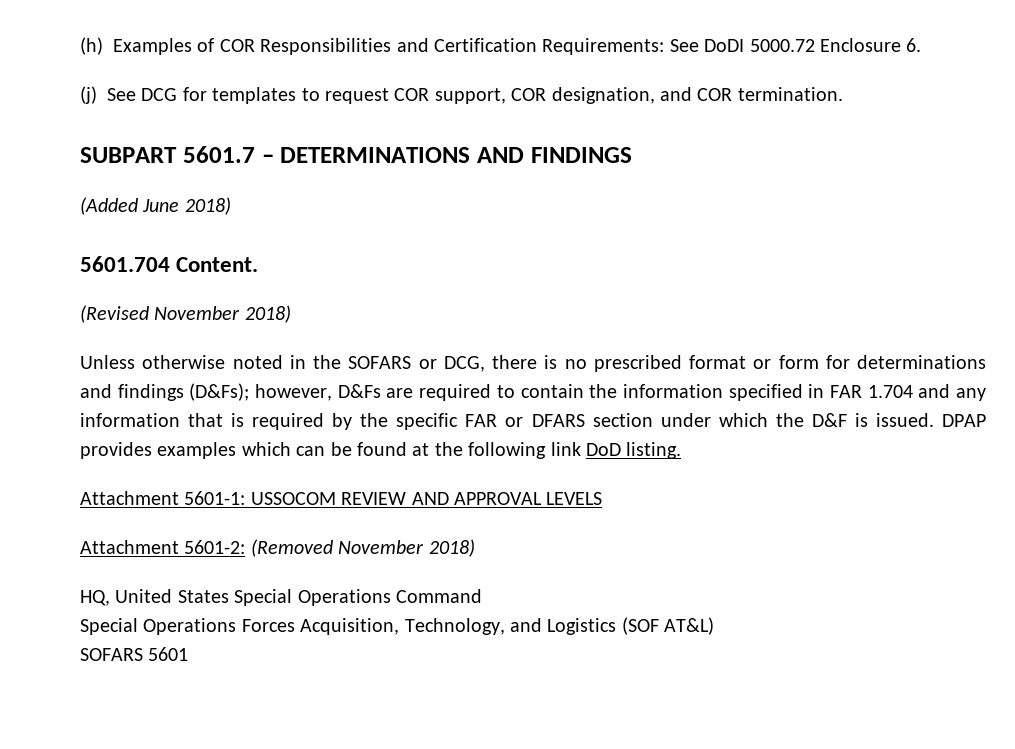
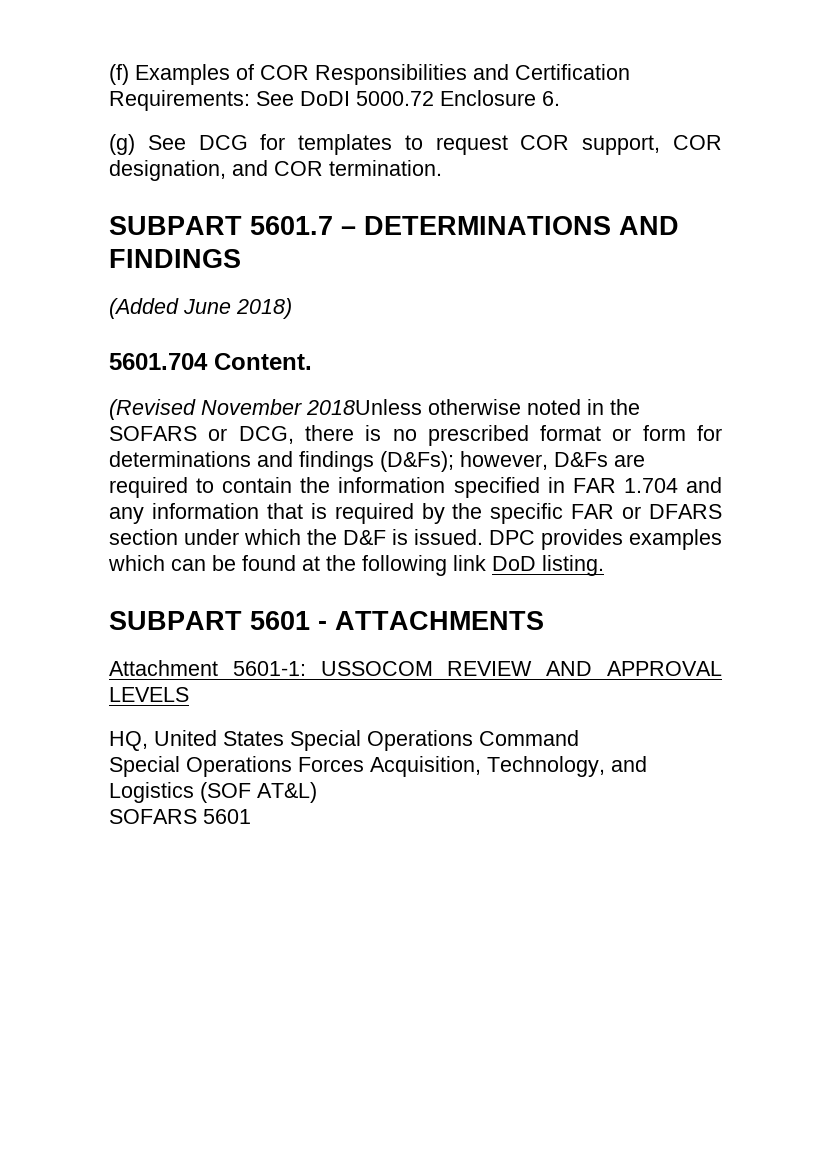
[80,37,103,55] (h) -> [109,64,129,85] (f)
[80,86,97,104] (j) -> [109,134,135,155] (g)
[244,305,291,323] [80,355,135,369] 2018) // Unless -> [306,399,422,415] 2018Unless
[941,414,986,427] DPAP -> [489,530,535,545] DPC
(682, 450) none -> [109,611,544,630] // SUBPART 5601 - ATTACHMENTS
[80,539,475,557] // Attachment 5601-2: (Removed November 2018) -> (189, 694) none

